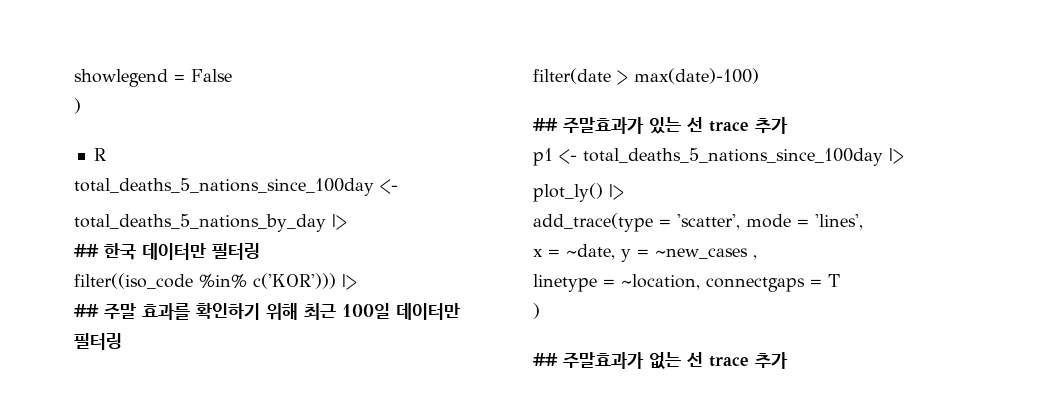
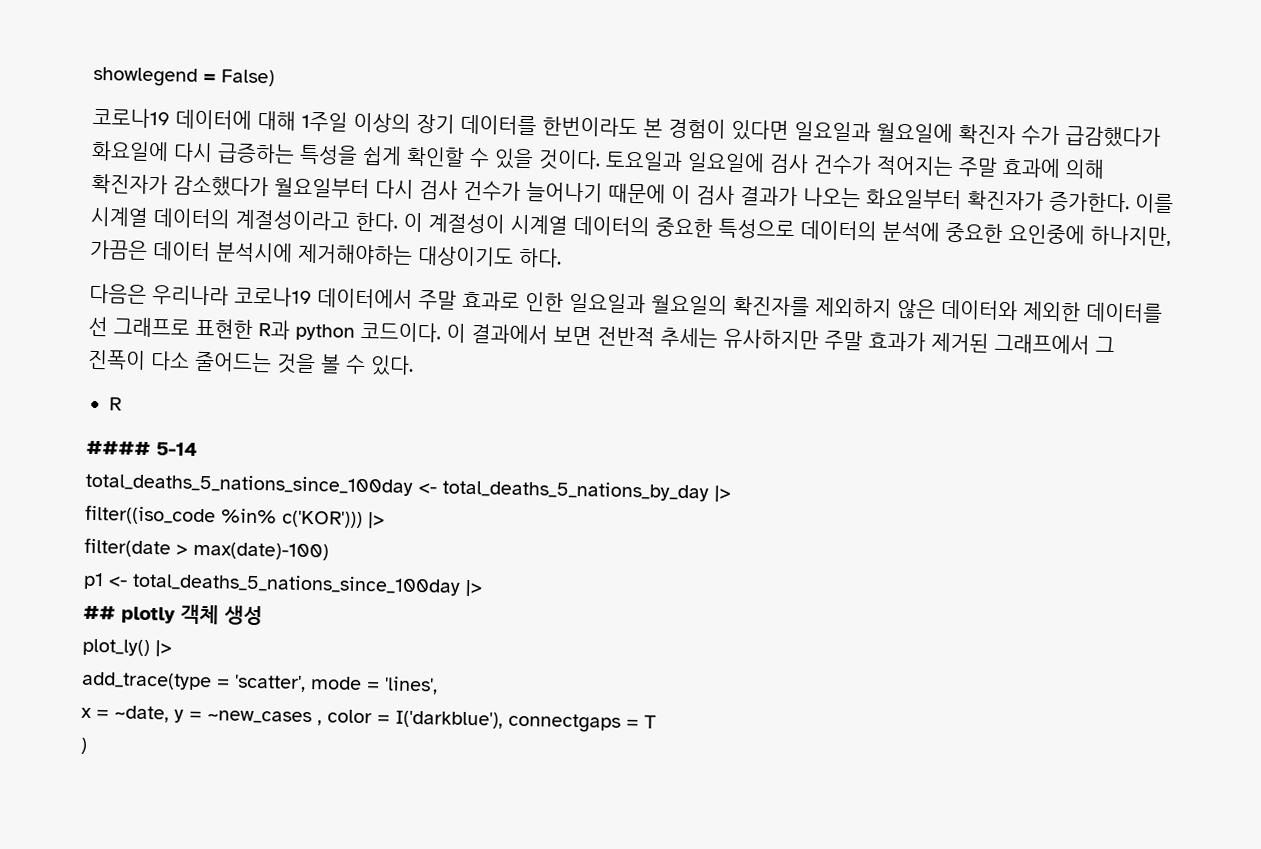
[191,69,232,82] [74,98,81,114] False // ) -> [221,69,275,87] [92,107,1161,148] [91,140,1105,179] [91,173,1174,214] [90,206,1171,247] [89,239,562,268] [89,283,1163,323] [88,316,1115,355] [87,349,414,376] False) // 코로나19 데이터에 대해 1주일 이상의 장기 데이터를 한번이라도 본 경험이 있다면 일요일과 월요일에 확진자 수가 급감했다가 화요일에 다시 급증하는 특성을 쉽게 확인할 수 있을 것이다. 토요일과 일요일에 검사 건수가 적어지는 주말 효과에 의해 확진자가 감소했다가 월요일부터 다시 검사 건수가 늘어나기 때문에 이 검사 결과가 나오는 화요일부터 확진자가 증가한다. 이를 시계열 데이터의 계절성이라고 한다. 이 계절성이 시계열 데이터의 중요한 특성으로 데이터의 분석에 중요한 요인중에 하나지만, 가끔은 데이터 분석시에 제거해야하는 대상이기도 하다. // 다음은 우리나라 코로나19 데이터에서 주말 효과로 인한 일요일과 월요일의 확진자를 제외하지 않은 데이터와 제외한 데이터를 선 그래프로 표현한 R과 python 코드이다. 이 결과에서 보면 전반적 추세는 유사하지만 주말 효과가 제거된 그래프에서 그 진폭이 다소 줄어드는 것을 볼 수 있다.
(106, 154) none -> [86,440,198,456] // #### 5-14
(398, 186) // -> (437, 488) none
[74,243,260,260] // ## 한국 데이터만 필터링 -> (731, 493) none
[74,303,460,320] [74,333,122,350] [533,68,759,85] [533,117,788,134] ## 주말 효과를 확인하기 위해 최근 100일 데이터만 필터링 // filter(date > max(date)-100) // ## 주말효과가 있는 선 trace 추가 -> [84,537,329,561] filter(date > max(date)-100)
(904, 156) none -> [83,604,263,626] // ## plotly 객체 생성
[533,274,700,292] // linetype = ~location, -> [327,709,503,729] color = I('darkblue'),
[533,352,788,369] // ## 주말효과가 없는 선 trace 추가 -> (88, 745) none

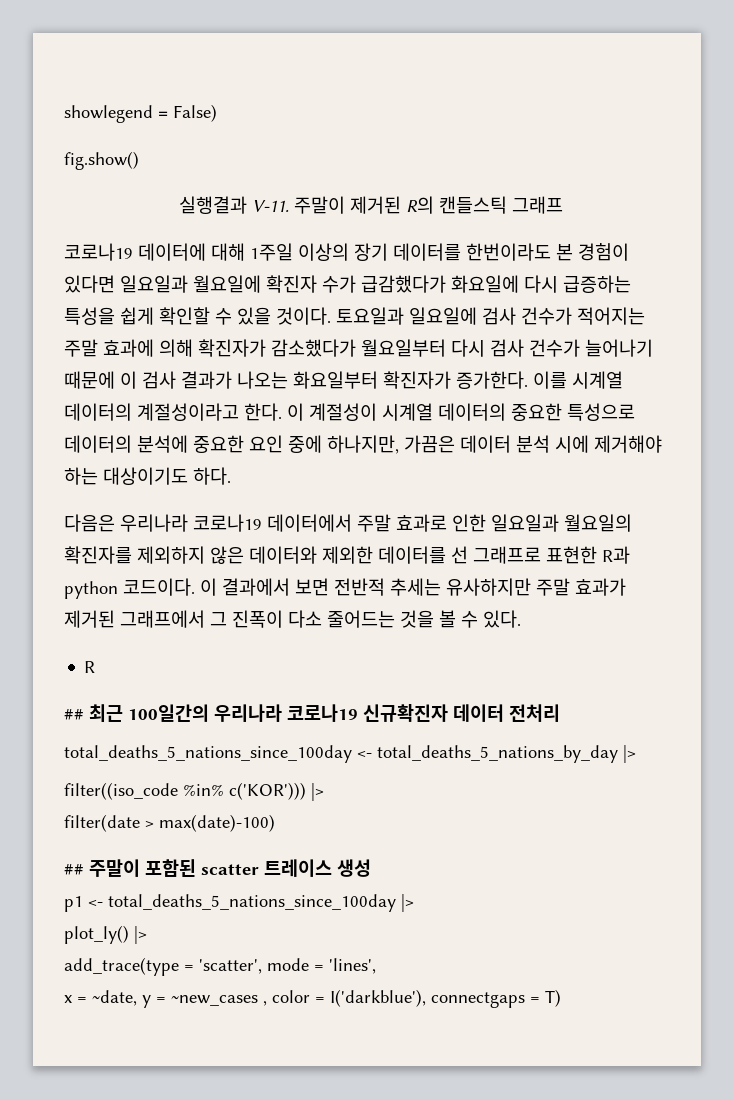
(275, 78) none -> [64,151,139,170] [178,196,563,214] // fig.show() // 실행결과 V-11. 주말이 제거된 R의 캔들스틱 그래프
[1008,224,1085,245] 요인중에 -> [249,435,322,453] 요인 중에
[215,242,413,265] 분석시에 제거해야하는 -> [516,435,662,453] [64,467,98,485] 분석 시에 제거해야 하는
[86,440,198,456] #### 5-14 -> [64,704,560,722] ## 최근 100일간의 우리나라 코로나19 신규확진자 데이터 전처리
(329, 551) none -> [64,859,371,877] // ## 주말이 포함된 scatter 트레이스 생성
[83,604,263,626] // ## plotly 객체 생성 -> (414, 903) none
[644,715,656,729] [80,737,88,754] T // ) -> [545,989,561,1007] T)

